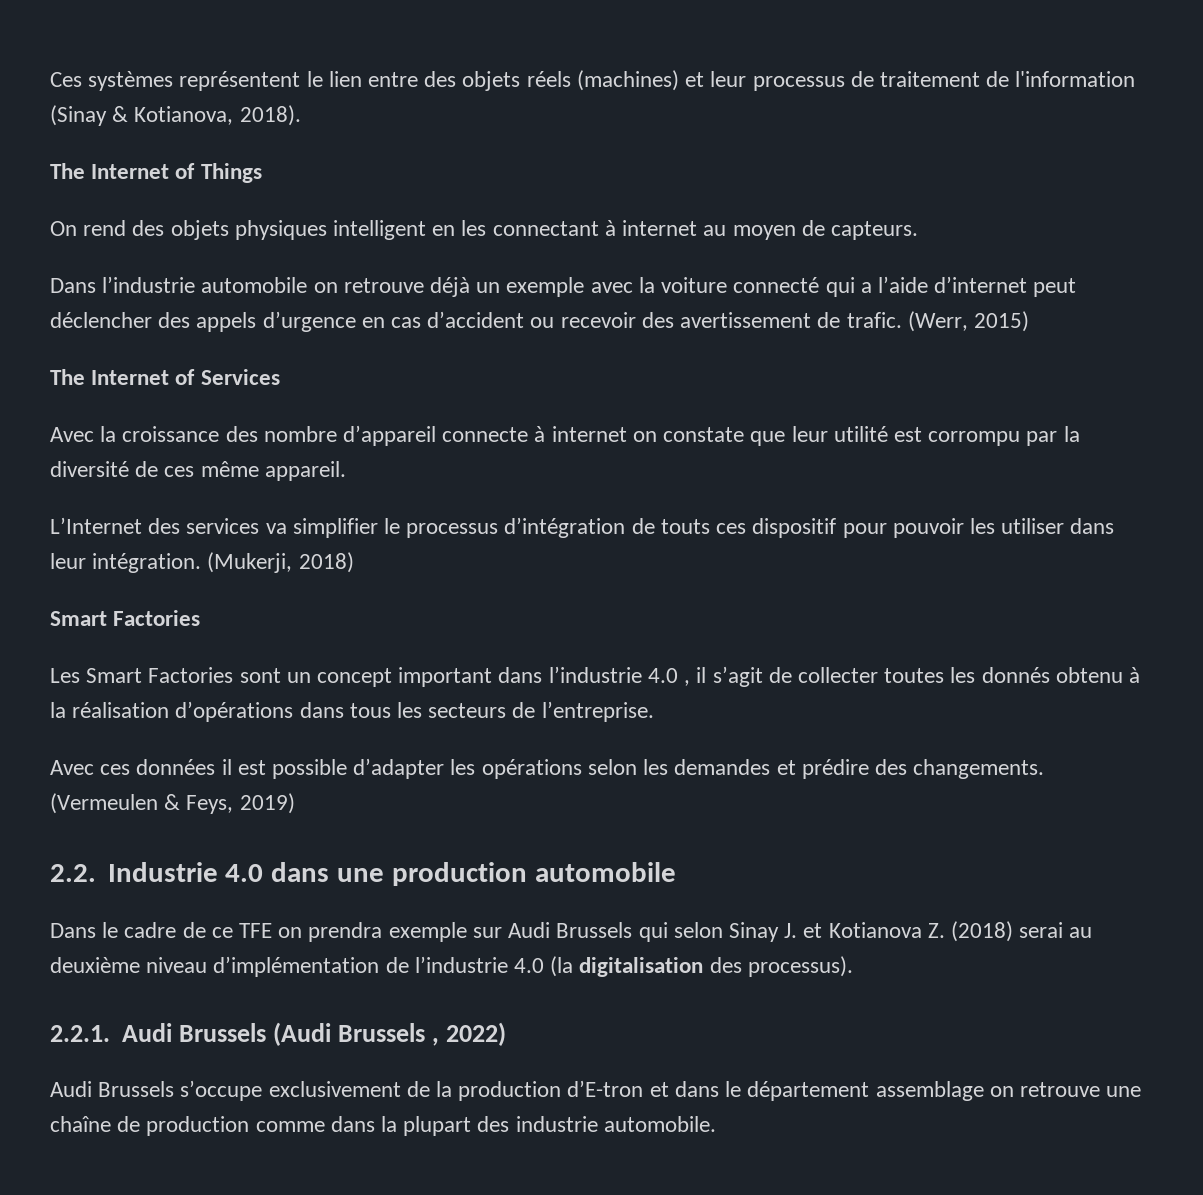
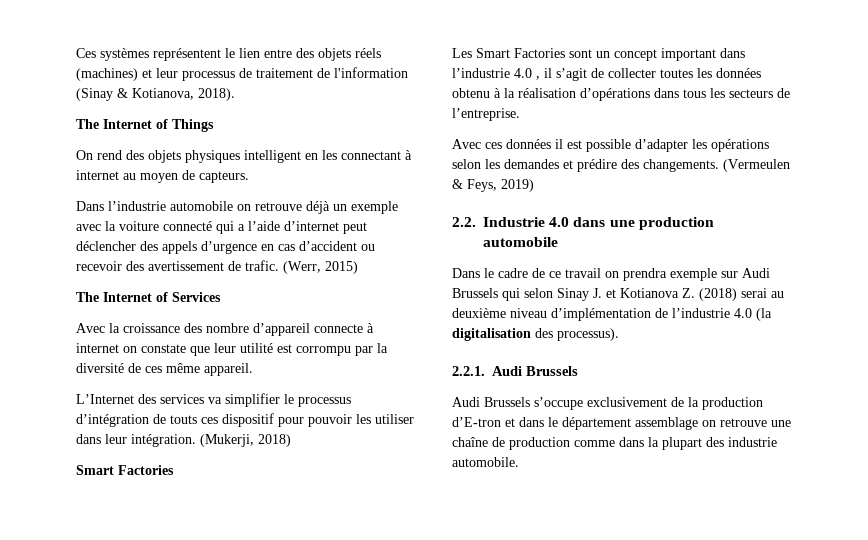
[981,667,1050,683] donnés -> [716,68,761,78] données
[239,923,273,938] TFE -> [565,268,601,278] travail
[272,1022,506,1046] (Audi Brussels , 2022) -> (578, 371) none

